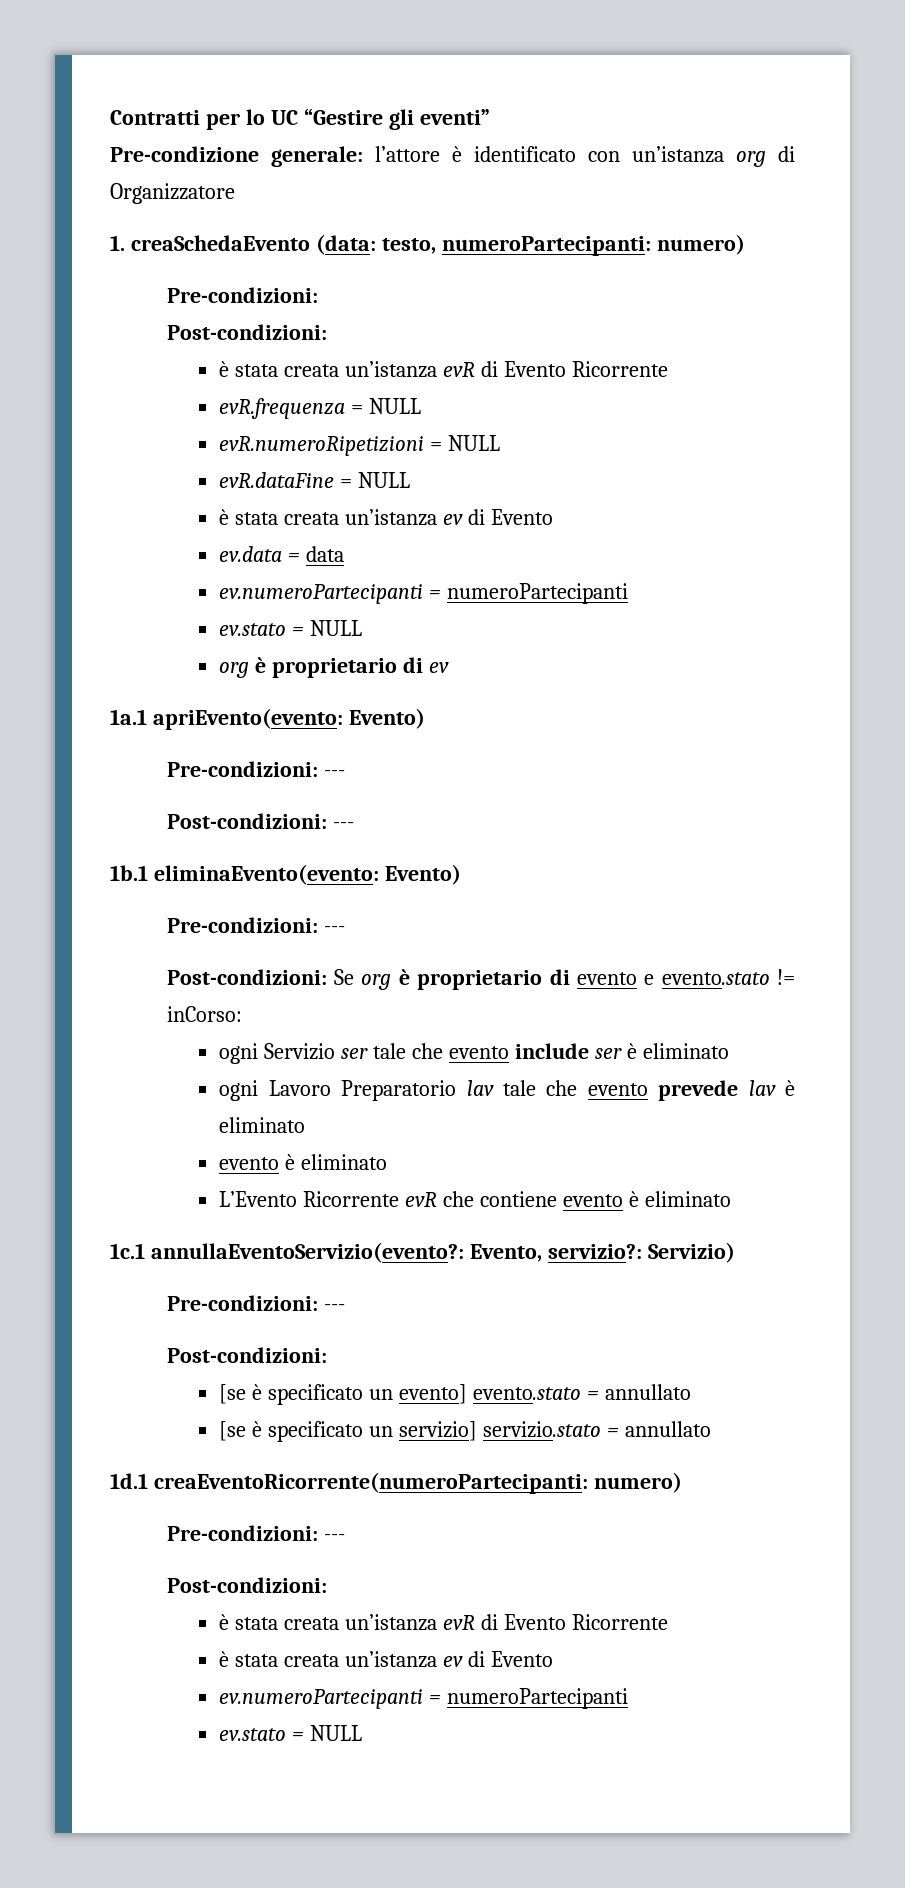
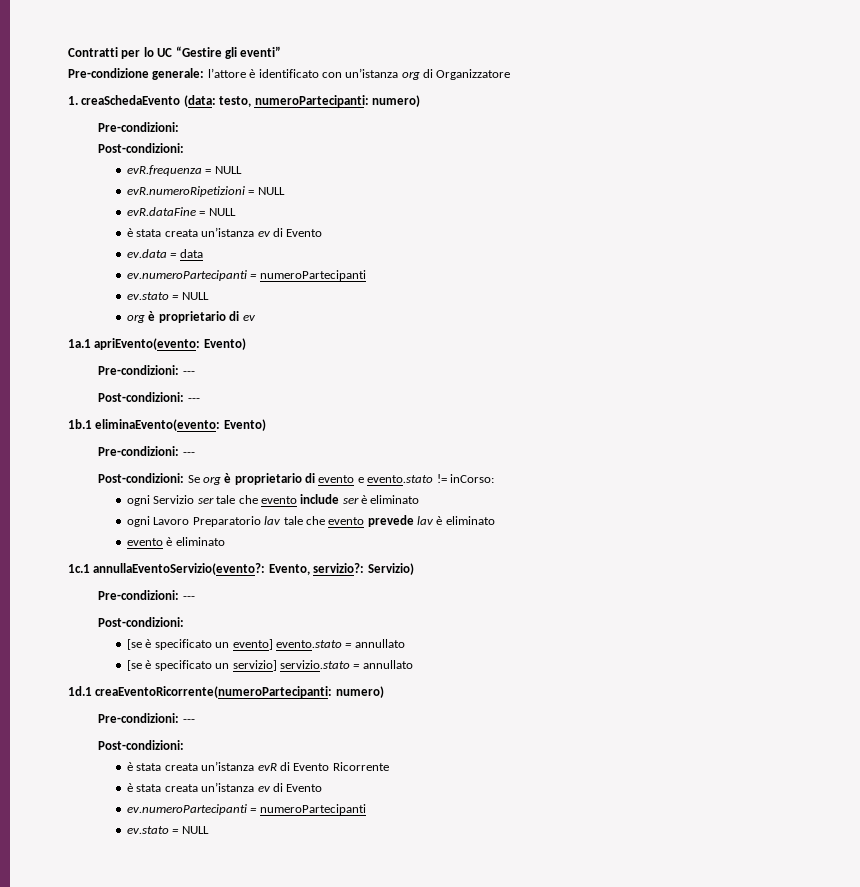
[219,361,668,378] // è stata creata un’istanza evR di Evento Ricorrente -> (185, 148) none
[219,1191,731,1207] // L’Evento Ricorrente evR che contiene evento è eliminato -> (225, 541) none

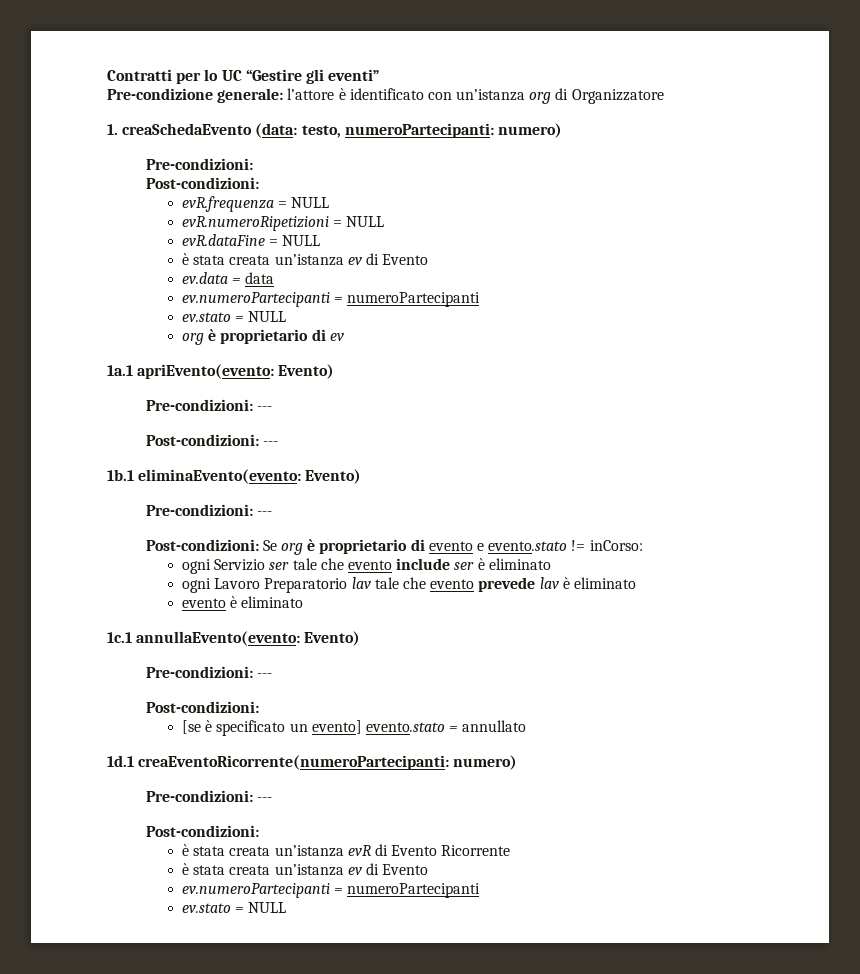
[93,563,414,575] annullaEventoServizio(evento?: Evento, servizio?: Servizio) -> [136,631,361,646] annullaEvento(evento: Evento)
[127,660,413,671] // [se è specificato un servizio] servizio.stato = annullato -> (527, 726) none

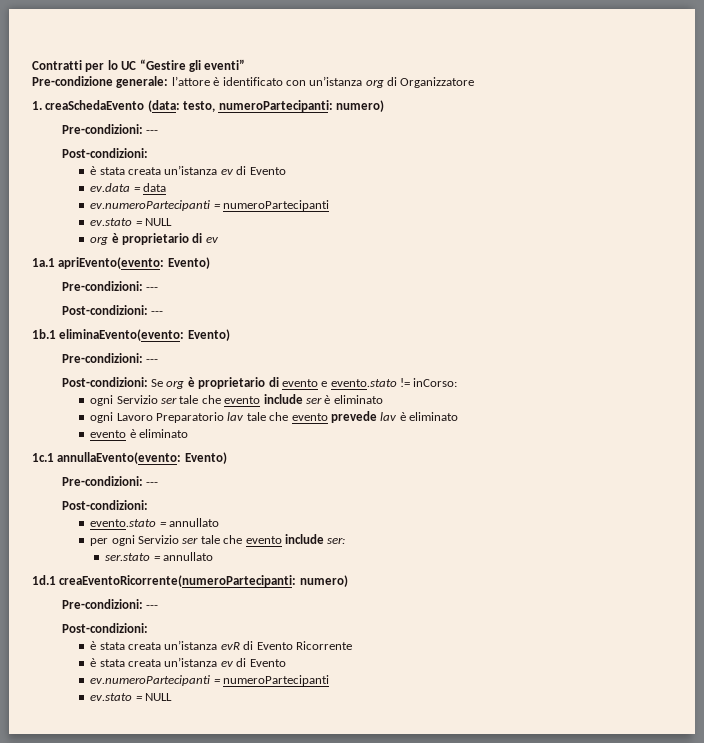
[145,177,259,189] [182,196,330,212] [182,216,385,231] [182,234,321,246] // Post-condizioni: // evR.frequenza = NULL // evR.numeroRipetizioni = NULL // evR.dataFine = NULL -> [146,130,159,134] [61,148,148,158] --- // Post-condizioni:
[182,720,446,736] [se è specificato un evento] evento.stato -> [90,518,220,527] [90,534,346,546] [105,553,151,561] evento.stato = annullato // per ogni Servizio ser tale che evento include ser: // ser.stato

